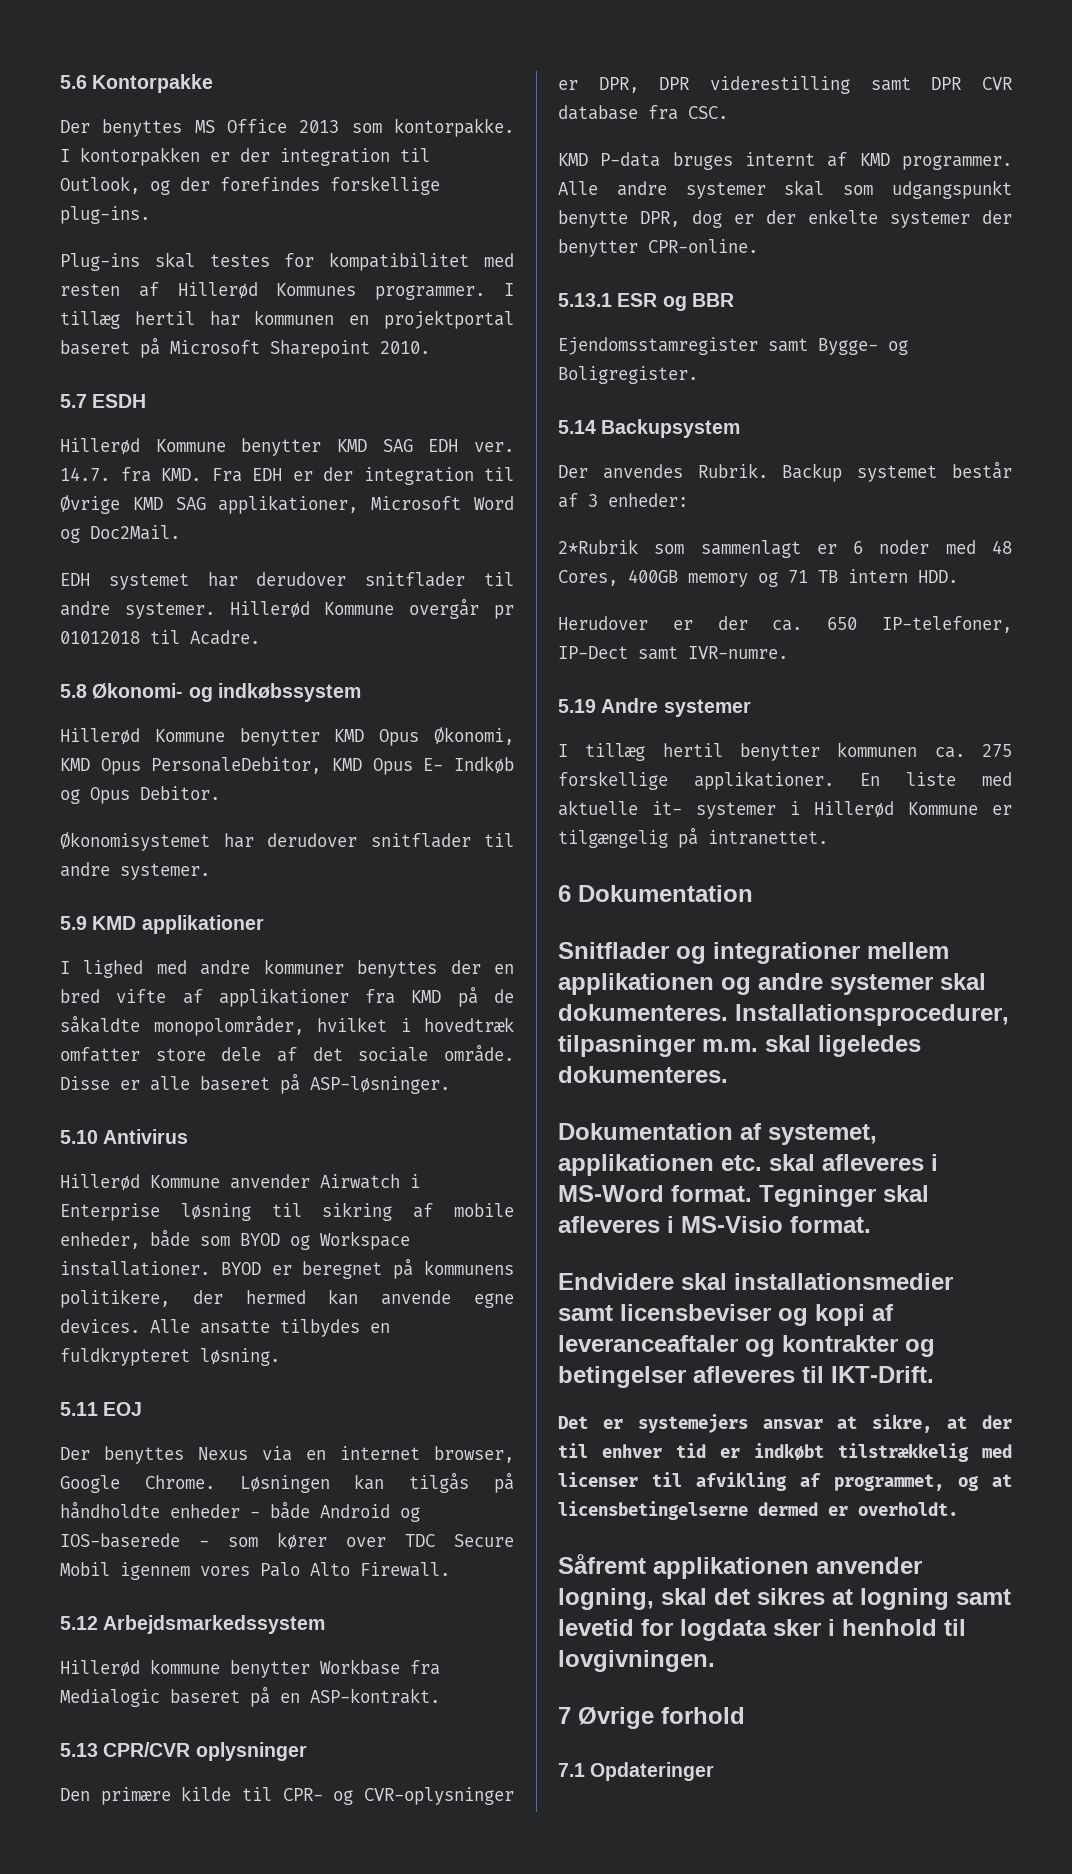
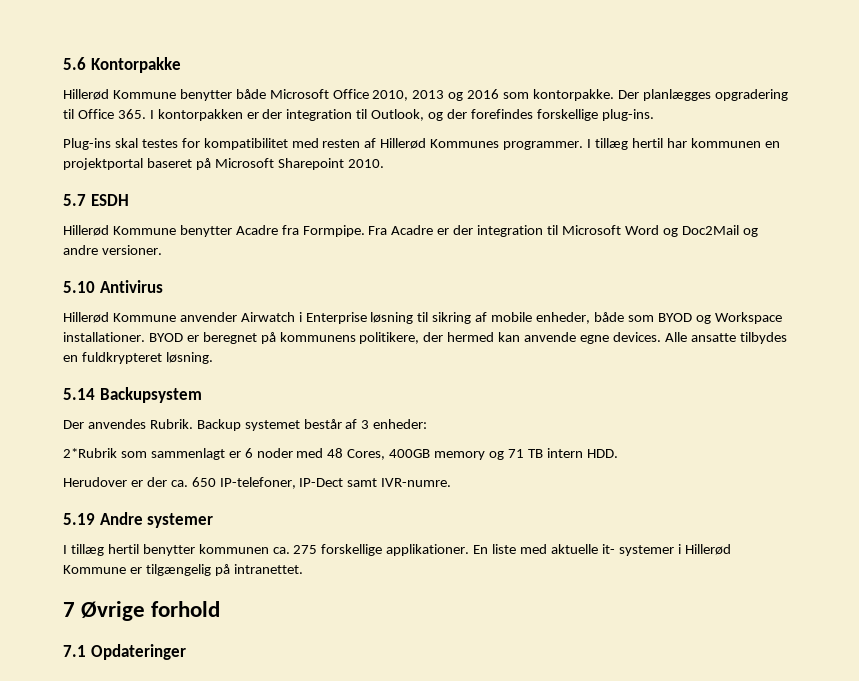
[60,118,514,137] Der benyttes MS Office 2013 som kontorpakke. -> [63,89,788,101] [63,109,146,119] Hillerød Kommune benytter både Microsoft Office 2010, 2013 og 2016 som kontorpakke. Der planlægges opgradering til Office 365.
[337,439,515,452] [60,467,514,485] [60,495,514,514] [60,525,180,543] [60,572,514,590] [60,598,514,619] [60,630,260,645] [60,683,361,702] [60,727,514,746] [60,756,514,775] [60,786,220,804] [60,832,514,851] [60,862,210,880] [60,915,264,934] [60,959,514,978] [60,986,514,1007] [60,1015,514,1036] [60,1044,514,1062] [60,1073,450,1094] KMD SAG EDH ver. 14.7. fra KMD. Fra EDH er der integration til Øvrige KMD SAG applikationer, Microsoft Word og Doc2Mail. // EDH systemet har derudover snitflader til andre systemer. Hillerød Kommune overgår pr 01012018 til Acadre. // 5.8 Økonomi- og indkøbssystem // Hillerød Kommune benytter KMD Opus Økonomi, KMD Opus PersonaleDebitor, KMD Opus E- Indkøb og Opus Debitor. // Økonomisystemet har derudover snitflader til andre systemer. // 5.9 KMD applikationer // I lighed med andre kommuner benyttes der en bred vifte af applikationer fra KMD på de såkaldte monopolområder, hvilket i hovedtræk omfatter store dele af det sociale område. Disse er alle baseret på ASP-løsninger. -> [235,225,758,237] [63,245,162,255] Acadre fra Formpipe. Fra Acadre er der integration til Microsoft Word og Doc2Mail og andre versioner.
[60,1402,143,1416] [60,1446,514,1464] [60,1472,514,1493] [60,1501,420,1522] [60,1532,514,1550] [60,1562,450,1580] [60,1615,326,1634] [60,1659,440,1678] [60,1686,440,1707] [60,1742,307,1761] [60,1786,514,1805] [558,76,1012,94] [558,105,728,120] [558,152,1012,170] [558,180,1012,199] [558,209,1012,228] [558,239,758,257] [558,293,734,311] [558,337,908,355] [558,366,698,384] // 5.11 EOJ // Der benyttes Nexus via en internet browser, Google Chrome. Løsningen kan tilgås på håndholdte enheder - både Android og IOS-baserede - som kører over TDC Secure Mobil igennem vores Palo Alto Firewall. // 5.12 Arbejdsmarkedssystem // Hillerød kommune benytter Workbase fra Medialogic baseret på en ASP-kontrakt. // 5.13 CPR/CVR oplysninger // Den primære kilde til CPR- og CVR-oplysninger er DPR, DPR viderestilling samt DPR CVR database fra CSC. // KMD P-data bruges internt af KMD programmer. Alle andre systemer skal som udgangspunkt benytte DPR, dog er der enkelte systemer der benytter CPR-online. // 5.13.1 ESR og BBR // Ejendomsstamregister samt Bygge- og Boligregister. -> (213, 358) none
[558,885,753,902] [558,942,949,964] [558,973,986,995] [558,1004,1009,1026] [558,1035,921,1057] [558,1066,728,1083] [558,1123,877,1145] [558,1154,938,1176] [558,1185,929,1207] [558,1216,871,1233] [558,1273,953,1290] [558,1304,894,1326] [558,1335,935,1357] [558,1366,934,1388] [558,1414,1012,1433] [558,1443,1012,1462] [558,1472,1012,1491] [558,1501,958,1520] [558,1554,922,1579] [558,1588,1011,1610] [558,1619,966,1641] [558,1650,715,1672] // 6 Dokumentation // Snitflader og integrationer mellem applikationen og andre systemer skal dokumenteres. Installationsprocedurer, tilpasninger m.m. skal ligeledes dokumenteres. // Dokumentation af systemet, applikationen etc. skal afleveres i MS-Word format. Tegninger skal afleveres i MS-Visio format. // Endvidere skal installationsmedier samt licensbeviser og kopi af leveranceaftaler og kontrakter og betingelser afleveres til IKT-Drift. // Det er systemejers ansvar at sikre, at der til enhver tid er indkøbt tilstrækkelig med licenser til afvikling af programmet, og at licensbetingelserne dermed er overholdt. // Såfremt applikationen anvender logning, skal det sikres at logning samt levetid for logdata sker i henhold til lovgivningen. -> (303, 569) none

